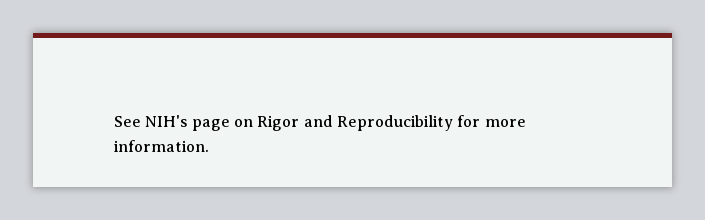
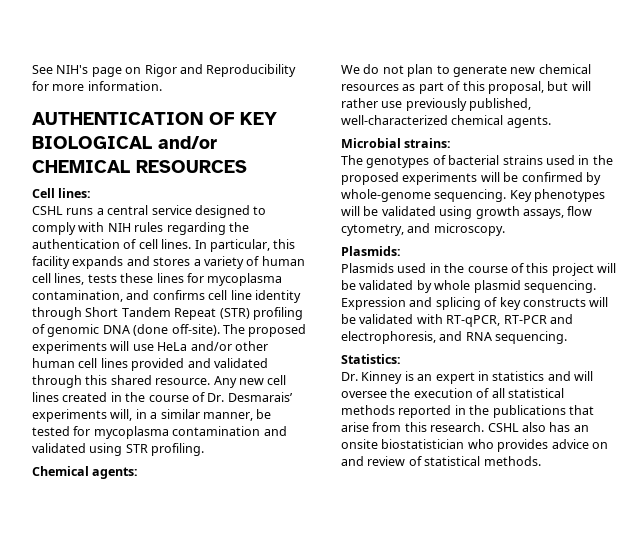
(209, 146) none -> [32,112,277,125] [32,136,217,149] [32,160,247,173] [32,188,92,198] [32,205,267,218] [32,222,249,235] [32,239,296,252] [32,256,305,269] [32,273,283,286] [32,290,301,303] [32,307,303,320] [32,324,307,337] [32,341,268,354] [32,358,268,371] [32,375,287,388] [32,392,293,402] [32,409,272,422] [32,426,287,439] [32,443,205,456] [32,466,139,479] [341,64,591,77] [341,81,591,94] [341,98,532,111] [341,115,551,128] [341,138,452,148] [341,155,613,168] [341,172,601,185] [341,189,606,202] [341,206,593,219] [341,223,505,236] [341,246,401,256] [341,263,616,276] [341,280,596,293] [341,297,609,310] [341,314,573,327] [341,331,568,344] [341,354,401,364] [341,371,593,384] [341,388,564,398] [341,405,594,418] [341,422,589,432] [341,439,608,452] [341,456,541,466] // AUTHENTICATION OF KEY BIOLOGICAL and/or CHEMICAL RESOURCES // Cell lines: // CSHL runs a central service designed to comply with NIH rules regarding the authentication of cell lines. In particular, this facility expands and stores a variety of human cell lines, tests these lines for mycoplasma contamination, and confirms cell line identity through Short Tandem Repeat (STR) profiling of genomic DNA (done off-site). The proposed experiments will use HeLa and/or other human cell lines provided and validated through this shared resource. Any new cell lines created in the course of Dr. Desmarais’ experiments will, in a similar manner, be tested for mycoplasma contamination and validated using STR profiling. // Chemical agents: // We do not plan to generate new chemical resources as part of this proposal, but will rather use previously published, well-characterized chemical agents. // Microbial strains: // The genotypes of bacterial strains used in the proposed experiments will be confirmed by whole-genome sequencing. Key phenotypes will be validated using growth assays, flow cytometry, and microscopy. // Plasmids: // Plasmids used in the course of this project will be validated by whole plasmid sequencing. Expression and splicing of key constructs will be validated with RT-qPCR, RT-PCR and electrophoresis, and RNA sequencing. // Statistics: // Dr. Kinney is an expert in statistics and will oversee the execution of all statistical methods reported in the publications that arise from this research. CSHL also has an onsite biostatistician who provides advice on and review of statistical methods.

